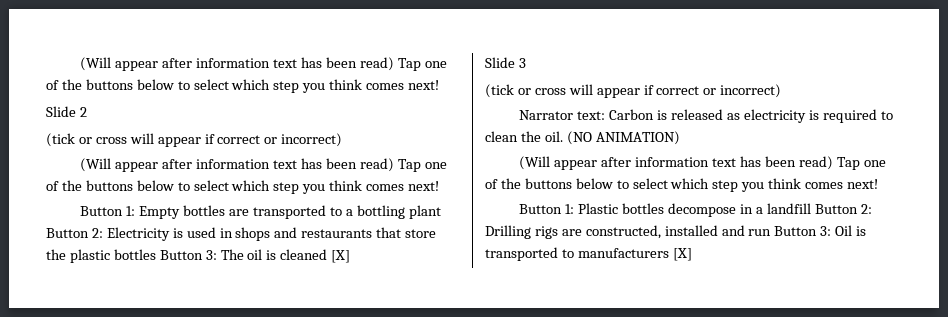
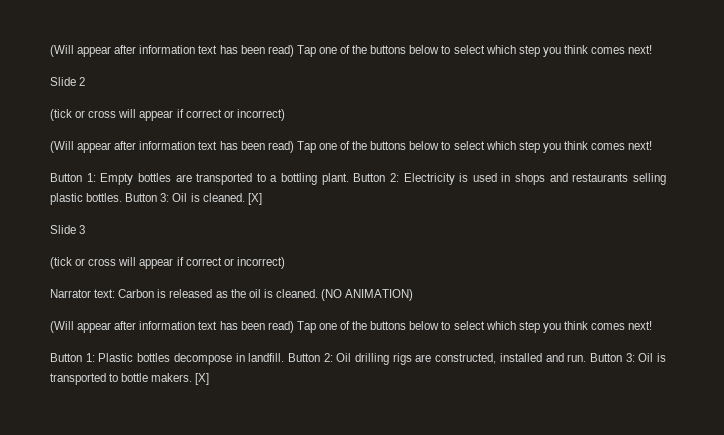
[408,205,441,219] plant -> [321,173,349,185] plant.
[376,227,437,238] [46,249,328,263] that store the plastic bottles Button 3: The oil is cleaned -> [633,173,667,185] [50,193,245,205] selling plastic bottles. Button 3: Oil is cleaned.
[743,109,893,123] [485,131,563,142] electricity is required to clean the oil. -> [230,289,318,298] the oil is cleaned.
[755,203,872,214] [485,225,531,239] a landfill Button 2: Drilling -> [248,353,389,365] landfill. Button 2: Oil drilling
[748,229,772,236] run -> [567,354,587,362] run.
[577,248,669,258] manufacturers -> [121,373,193,382] bottle makers.

